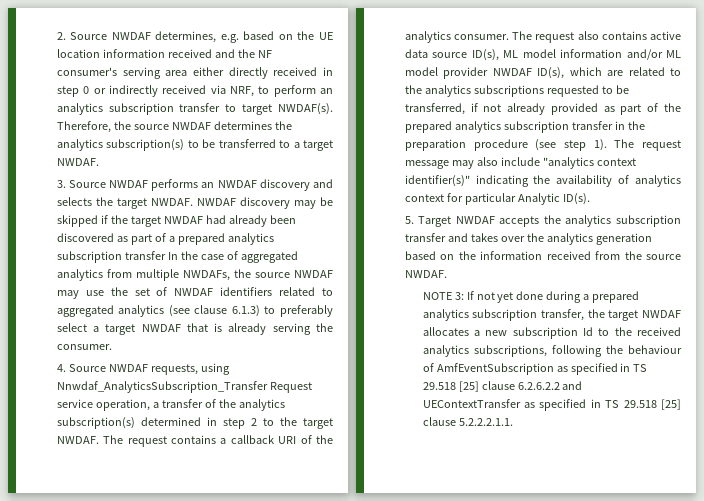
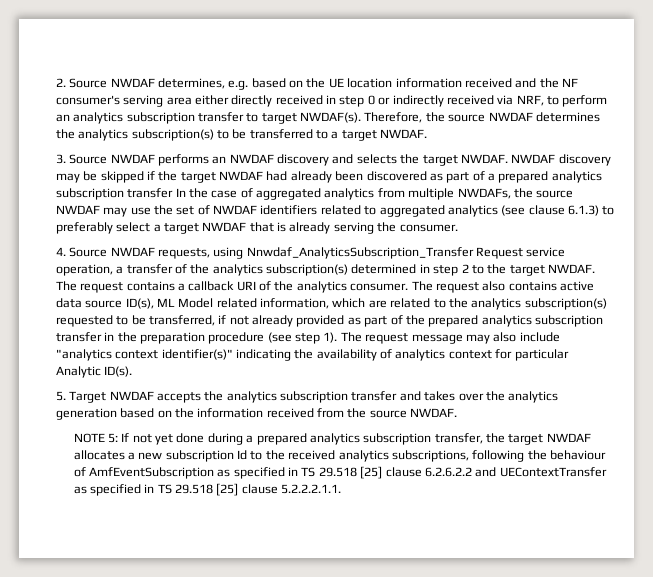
[522,49,681,60] [404,67,565,79] model information and/or ML model provider NWDAF ID(s), -> [178,298,330,309] Model related information,
[473,85,544,97] subscriptions -> [524,298,607,310] subscription(s)
[454,292,464,300] 3: -> [107,433,118,443] 5:

